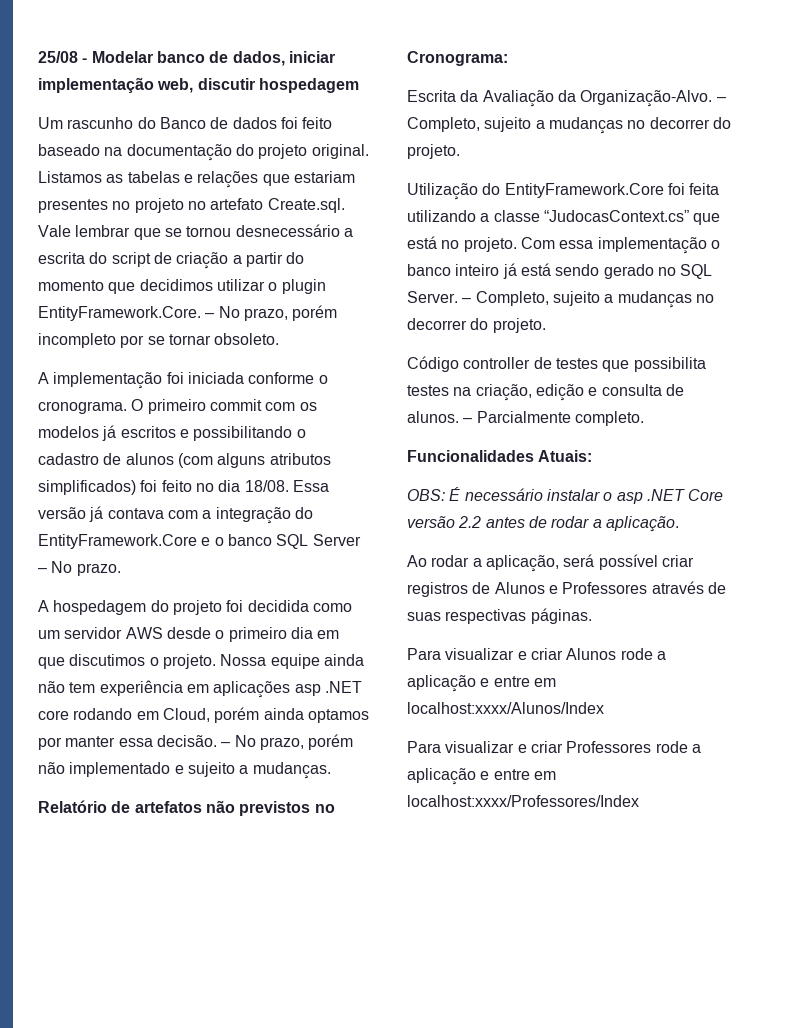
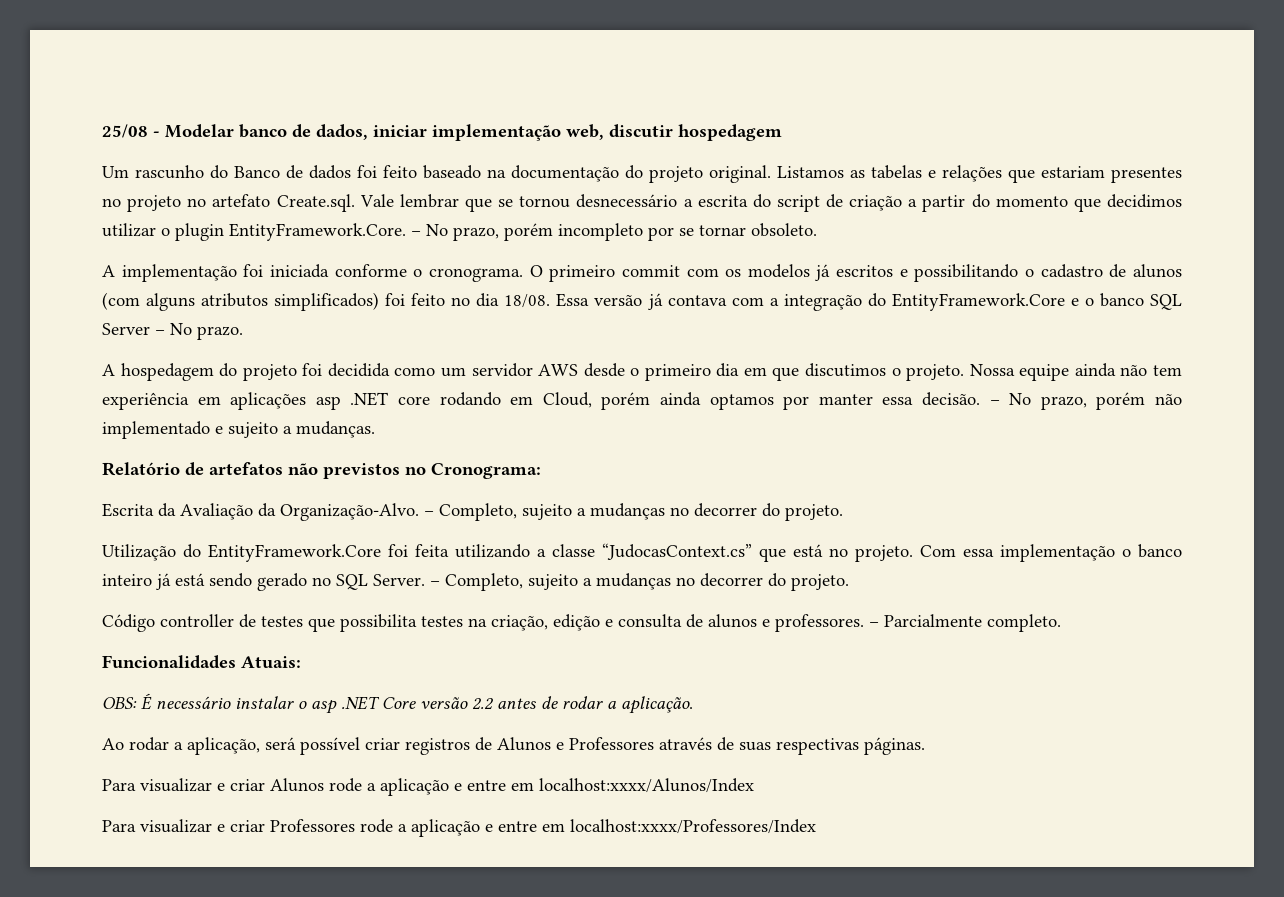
[407,411,459,423] alunos. -> [708,614,864,632] alunos e professores.

